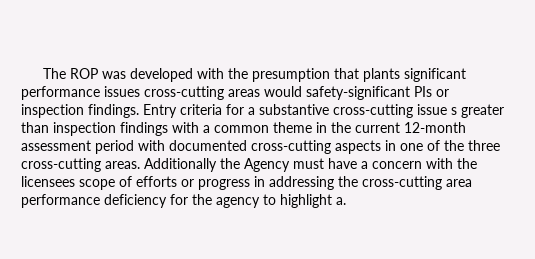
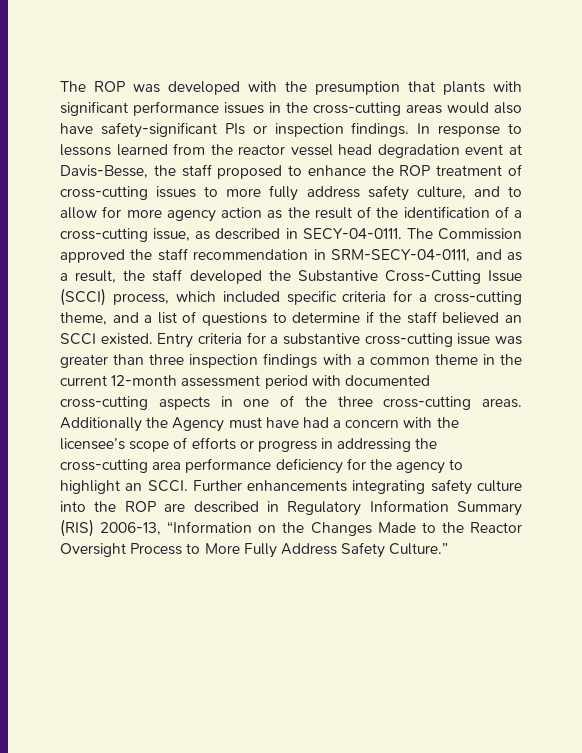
(400, 75) none -> [493,81,522,92] with
(140, 91) none -> [269,102,308,113] in the
(302, 91) none -> [494,102,522,114] [60,123,93,134] also have
(139, 111) none -> [417,123,522,137] [60,143,522,158] [60,164,522,179] [60,185,522,201] [60,206,522,222] [60,228,522,242] [60,248,522,263] [60,269,522,284] [60,288,522,306] [60,311,522,326] [60,333,153,345] In response to lessons learned from the reactor vessel head degradation event at Davis-Besse, the staff proposed to enhance the ROP treatment of cross-cutting issues to more fully address safety culture, and to allow for more agency action as the result of the identification of a cross-cutting issue, as described in SECY-04-0111. The Commission approved the staff recommendation in SRM-SECY-04-0111, and as a result, the staff developed the Substantive Cross-Cutting Issue (SCCI) process, which included specific criteria for a cross-cutting theme, and a list of questions to determine if the staff believed an SCCI existed.
[451,107,457,115] s -> [495,336,522,345] was
(49, 127) none -> [149,354,185,365] three
(357, 163) none -> [302,417,329,428] had
[21,176,75,187] licensees -> [60,438,125,450] licensee’s
[336,197,346,205] a. -> [125,479,522,495] [60,500,522,516] [60,519,522,537] [60,542,449,558] an SCCI. Further enhancements integrating safety culture into the ROP are described in Regulatory Information Summary (RIS) 2006-13, “Information on the Changes Made to the Reactor Oversight Process to More Fully Address Safety Culture.”

